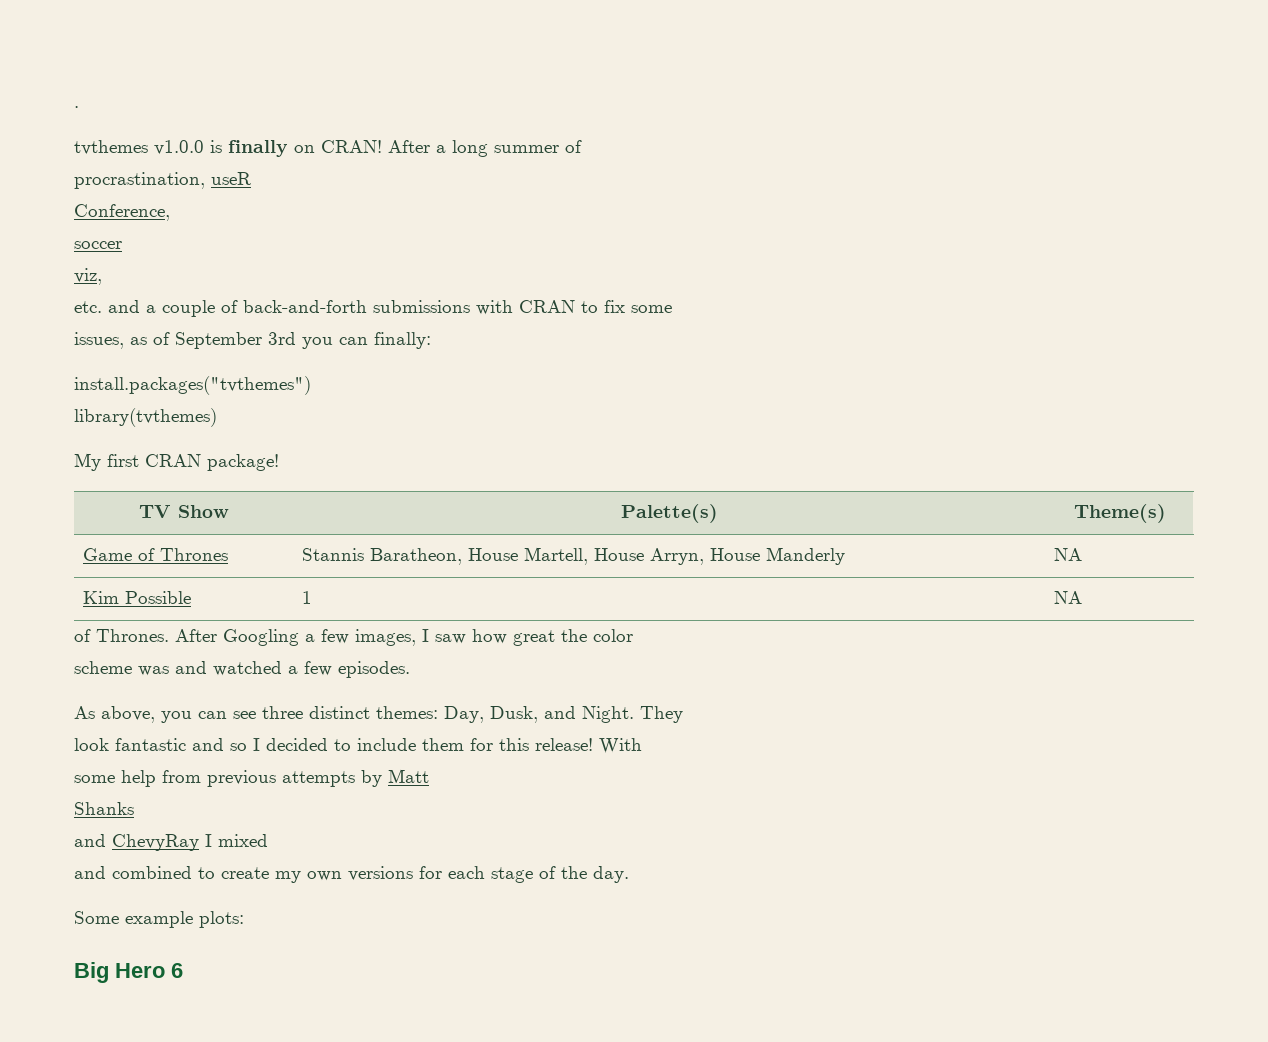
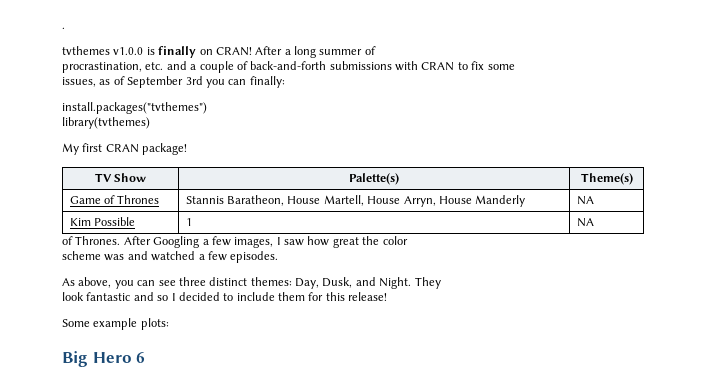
[211,172,251,185] [74,204,170,221] [74,241,122,249] [74,268,102,285] useR // Conference, // soccer // viz, // -> (142, 67) none
[599,738,642,754] [74,769,429,787] [74,802,134,815] [74,834,268,851] [74,866,629,883] With // some help from previous attempts by Matt // Shanks // and ChevyRay I mixed // and combined to create my own versions for each stage of the day. -> (388, 296) none

